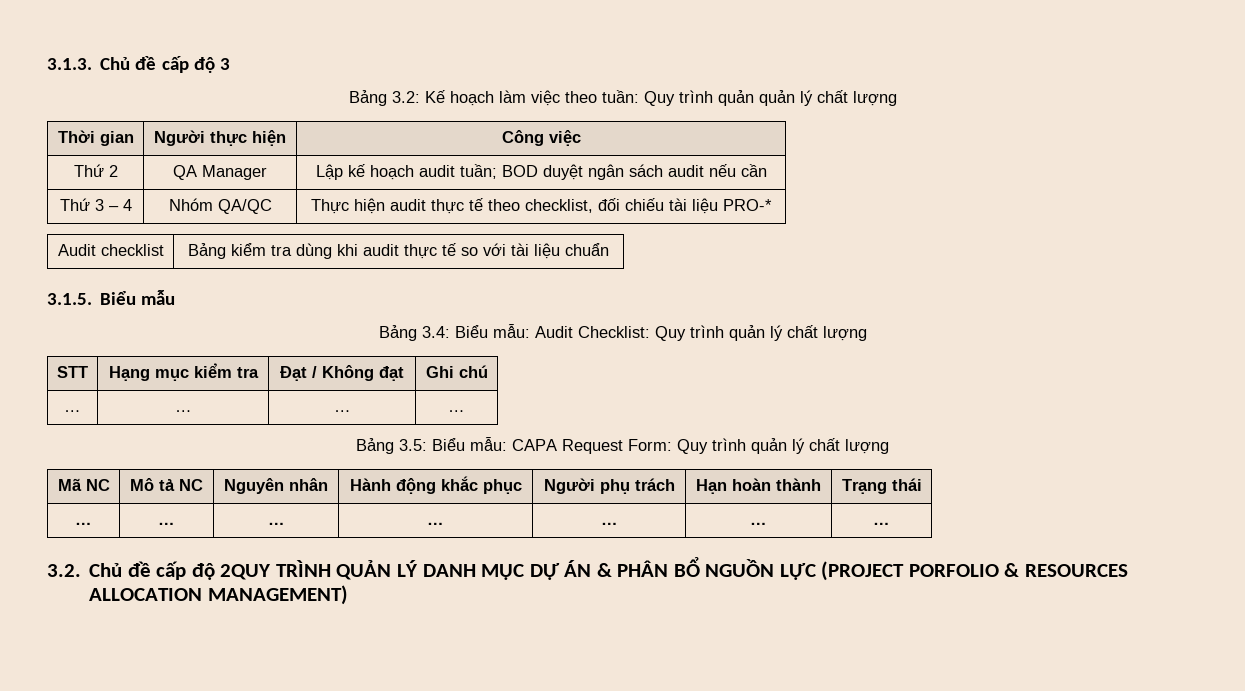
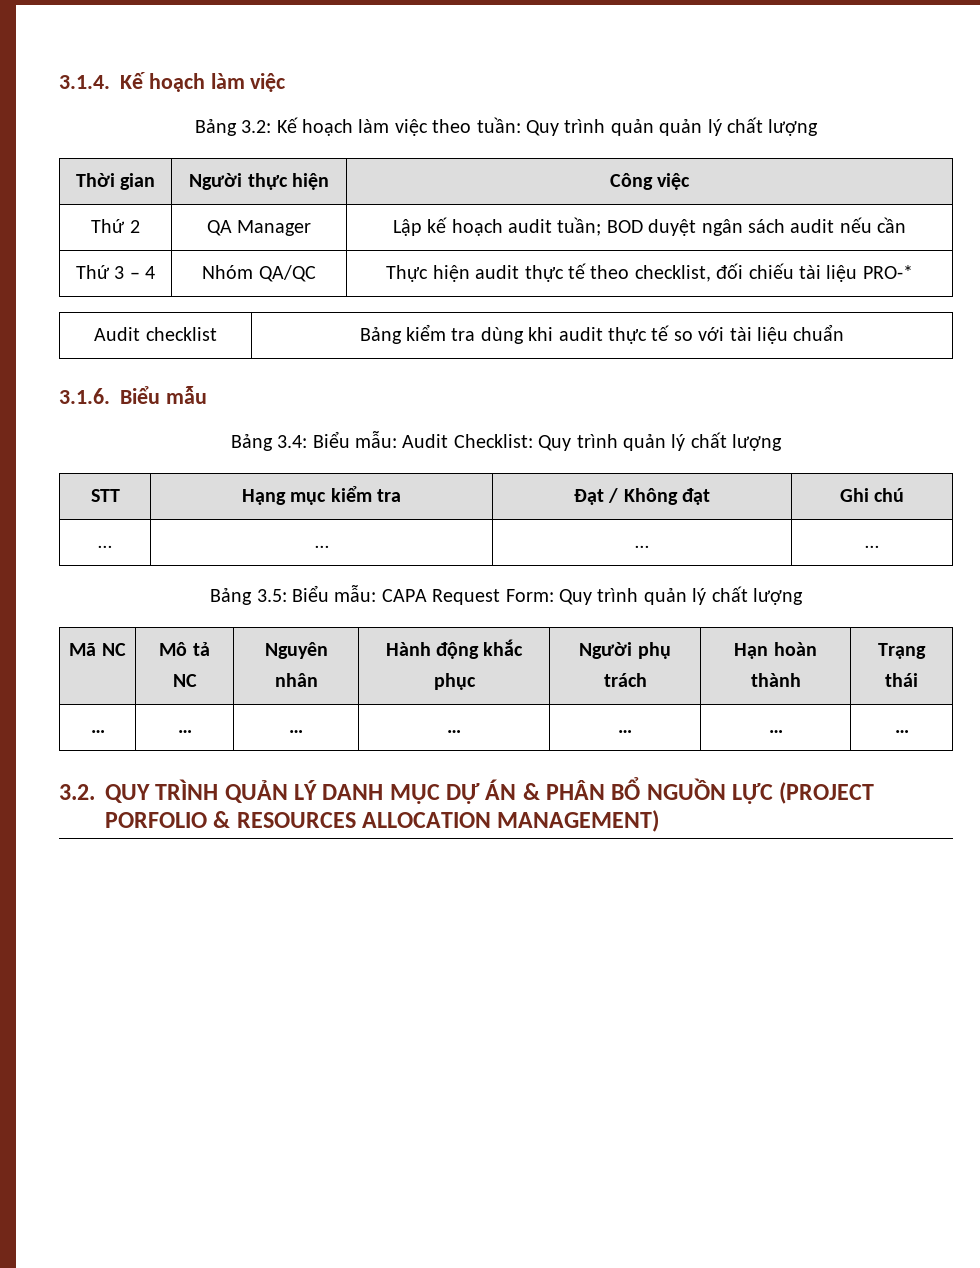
[47,56,230,73] 3.1.3. Chủ đề cấp độ 3 -> [59,72,286,92] 3.1.4. Kế hoạch làm việc
[47,293,92,305] 3.1.5. -> [59,388,110,404] 3.1.6.
[89,561,272,580] Chủ đề cấp độ 2QUY -> [105,784,150,803] QUY

